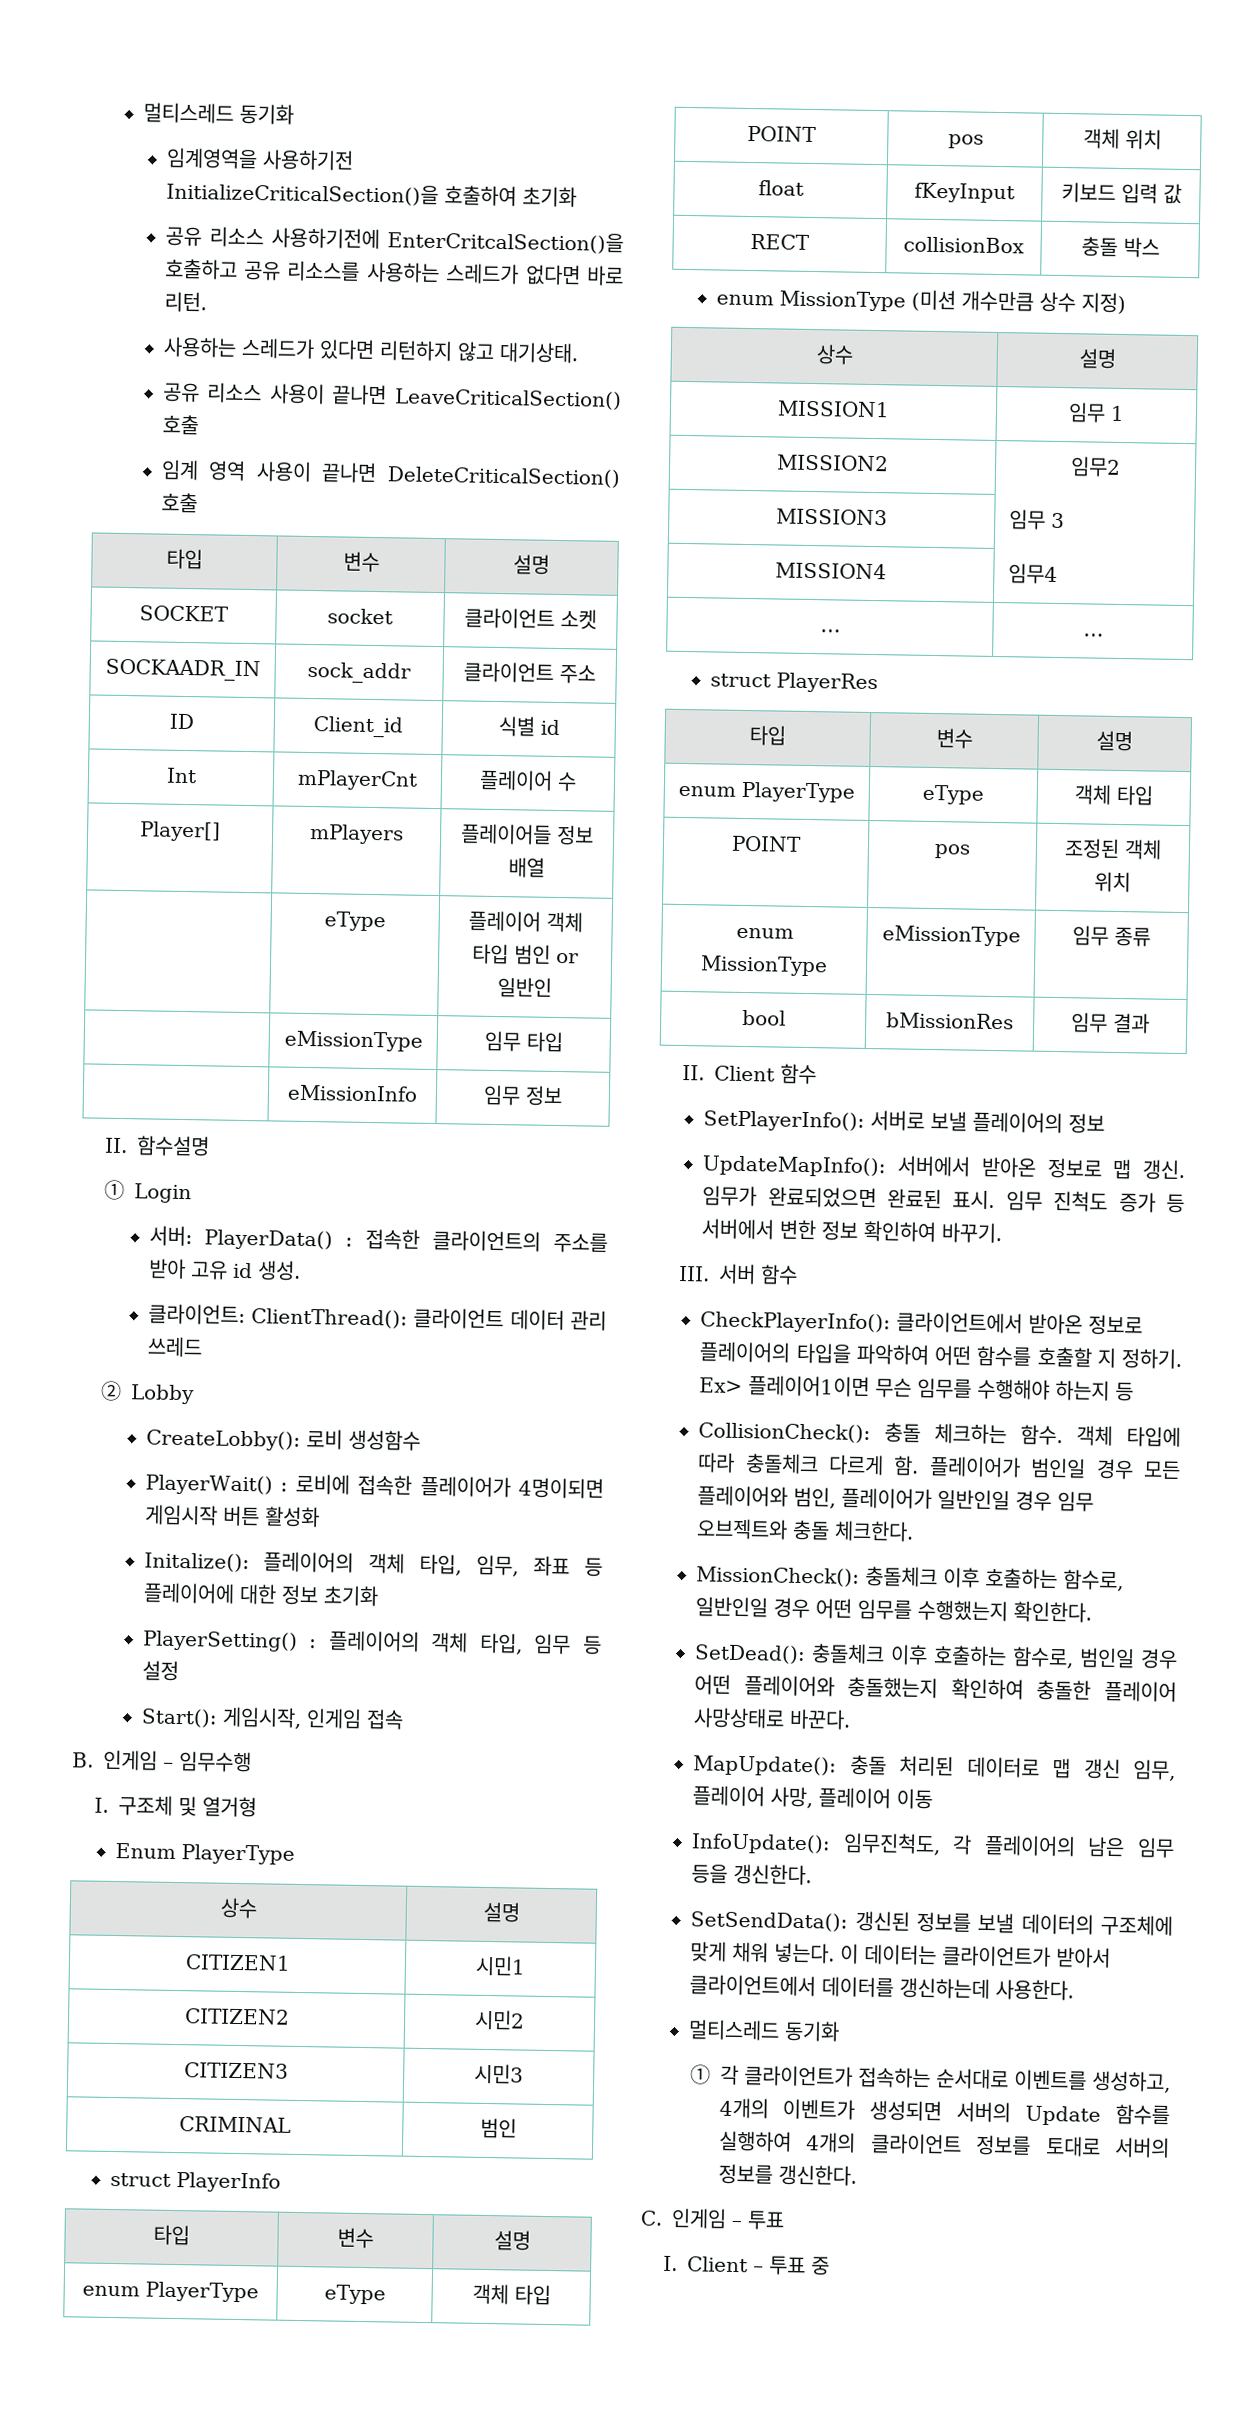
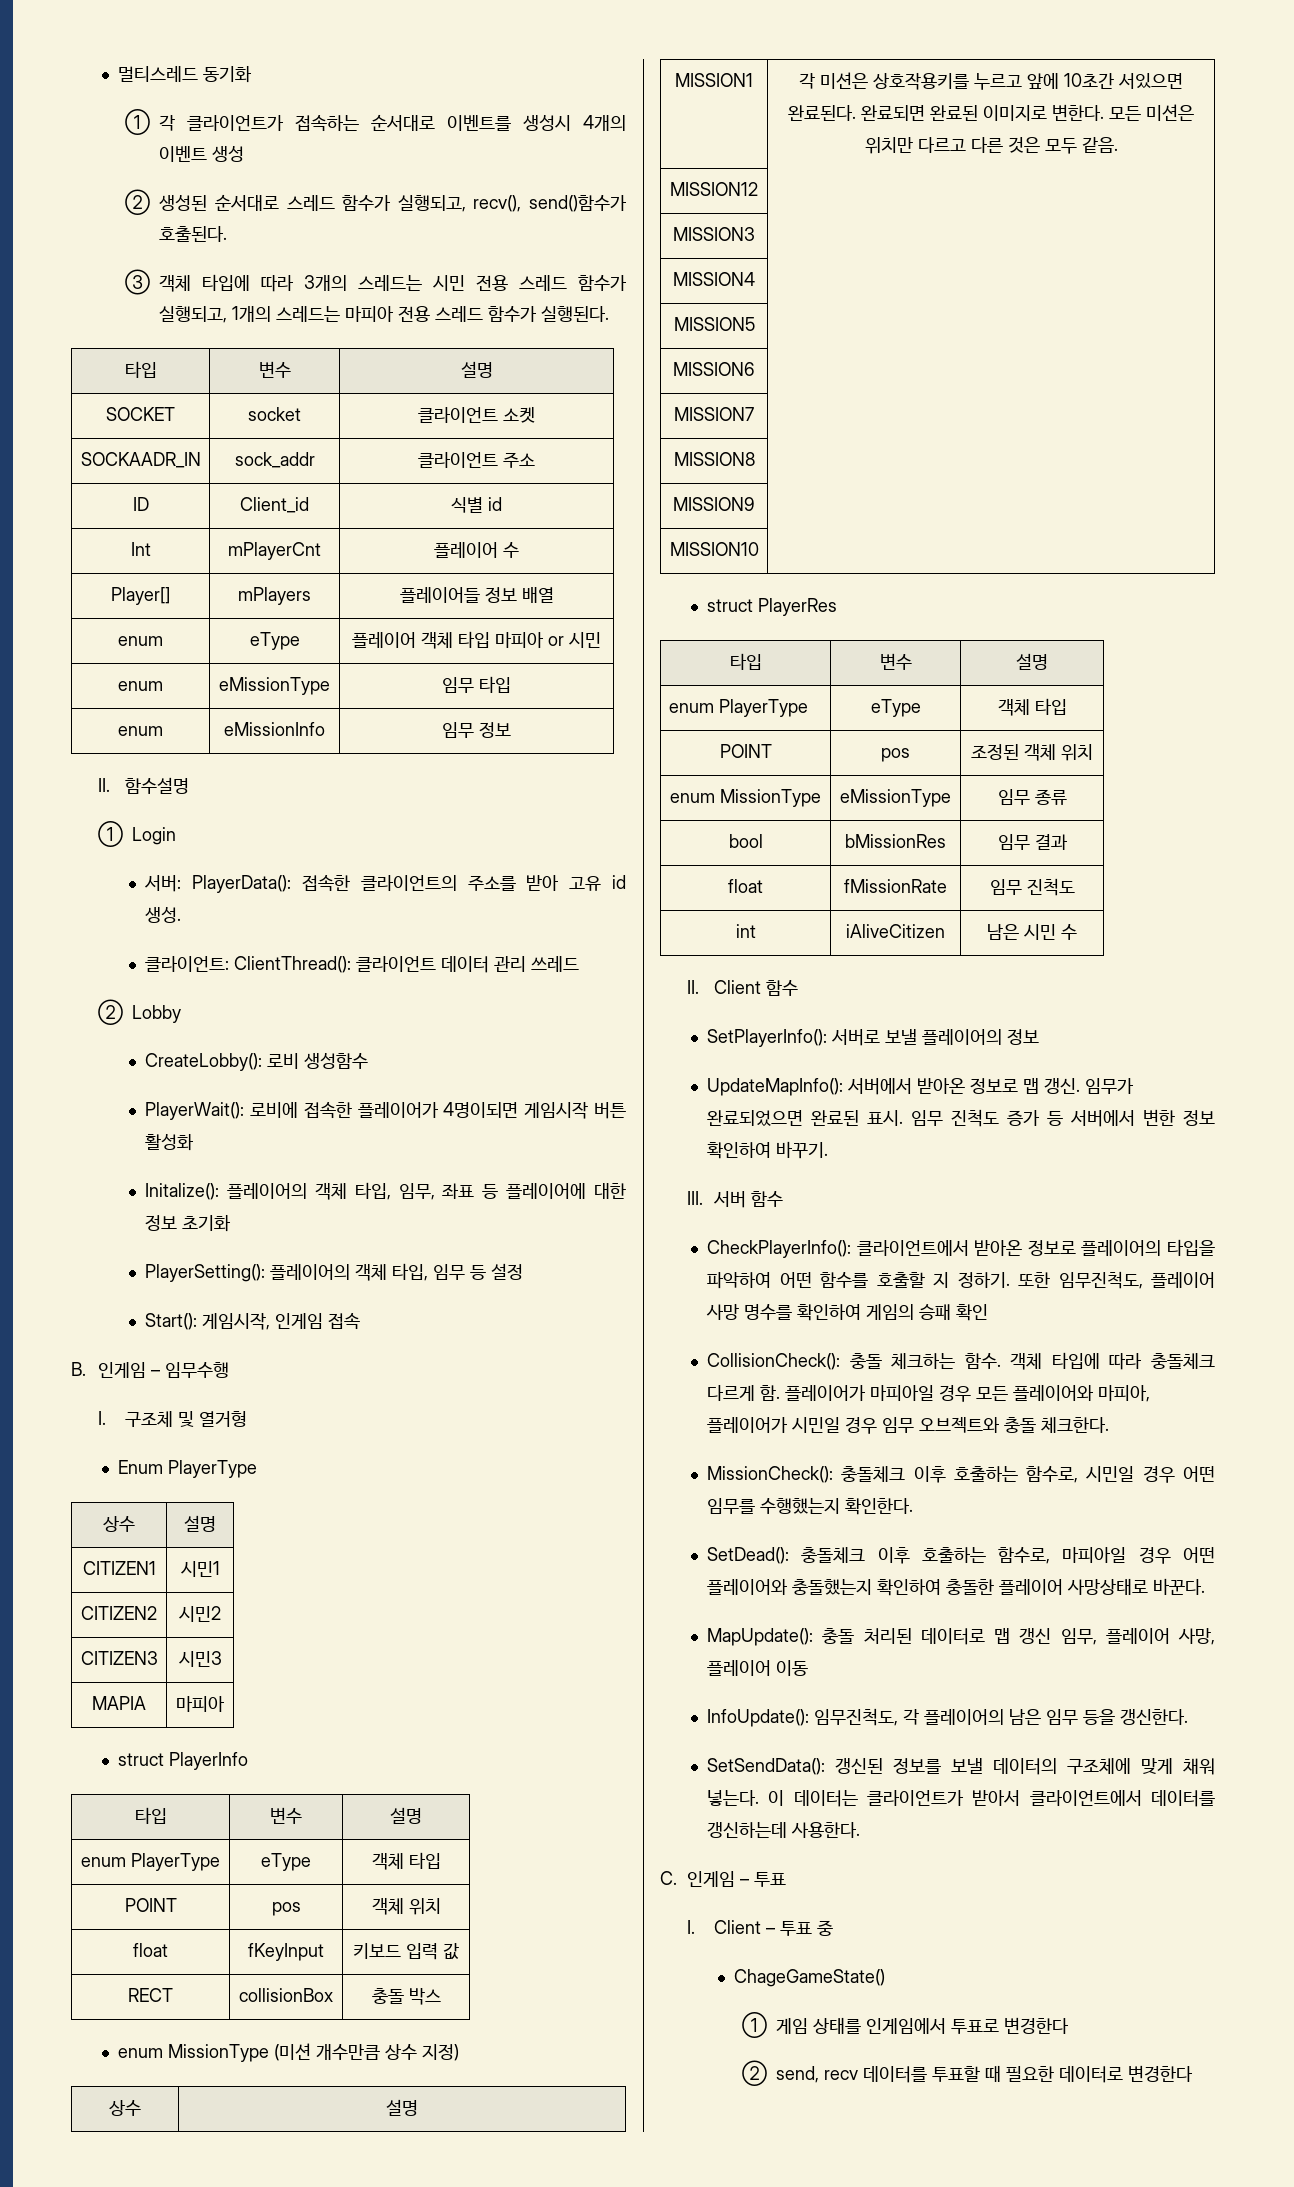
[143,102,295,125] [165,147,354,171] [165,181,577,208] [164,226,624,254] [163,258,624,286] [163,291,207,313] [162,336,579,364] [162,382,622,410] [161,414,199,436] [160,459,620,488] [160,492,198,514] 멀티스레드 동기화 // 임계영역을 사용하기전 InitializeCriticalSection()을 호출하여 초기화 // 공유 리소스 사용하기전에 EnterCritcalSection()을 호출하고 공유 리소스를 사용하는 스레드가 없다면 바로 리턴. // 사용하는 스레드가 있다면 리턴하지 않고 대기상태. // 공유 리소스 사용이 끝나면 LeaveCriticalSection() 호출 // 임계 영역 사용이 끝나면 DeleteCriticalSection() 호출 -> [118,65,253,83] [125,109,626,135] [159,146,245,162] [125,189,627,215] [159,226,228,242] [125,269,627,295] [159,306,610,323] 멀티스레드 동기화 // ① 각 클라이언트가 접속하는 순서대로 이벤트를 생성시 4개의 이벤트 생성 // ② 생성된 순서대로 스레드 함수가 실행되고, recv(), send()함수가 호출된다. // ③ 객체 타입에 따라 3개의 스레드는 시민 전용 스레드 함수가 실행되고, 1개의 스레드는 마피아 전용 스레드 함수가 실행된다.
(545, 867) none -> [118,636,163,646] enum
[514,944,579,965] [497,977,552,998] 범인 or 일반인 // -> [495,632,601,648] [118,681,163,691] 마피아 or 시민 // enum
(563, 1042) none -> [118,726,163,736] enum
[204,1229,354,1251] PlayerData() : -> [192,875,292,893] PlayerData():
[144,1474,288,1496] PlayerWait() : -> [145,1102,245,1120] PlayerWait():
[141,1630,318,1652] PlayerSetting() : -> [145,1264,266,1282] PlayerSetting():
[179,2116,291,2133] [479,2117,517,2139] CRIMINAL | 범인 -> [92,1696,146,1710] [176,1696,225,1712] MAPIA | 마피아
[1068,402,1125,423] [777,454,889,472] [1070,456,1121,477] 임무 1 // MISSION2 | 임무2 -> [799,72,1183,90] [788,104,1194,121] [864,137,1118,154] [670,182,758,196] 각 미션은 상호작용키를 누르고 앞에 10초간 서있으면 완료된다. 완료되면 완료된 이미지로 변한다. 모든 미션은 위치만 다르고 다른 것은 모두 같음. // MISSION12 |
[1008,509,1065,530] 임무 3 -> (755, 234) none
[1007,563,1058,584] [819,629,841,633] [1082,633,1104,637] 임무4 // … | … -> [673,317,755,331] [673,362,755,376] [674,407,754,421] [673,452,755,466] [673,497,755,511] [669,542,759,556] // MISSION5 | // MISSION6 | // MISSION7 | // MISSION8 | // MISSION9 | // MISSION10 |
(1150, 1023) none -> [728,879,763,893] [844,879,947,893] [989,878,1075,896] [735,924,756,938] [846,924,945,938] [987,924,1077,940] // float | fMissionRate | 임무 진척도 // int | iAliveCitizen | 남은 시민 수
[699,1375,1135,1402] Ex> 플레이어1이면 무슨 임무를 수행해야 하는지 등 -> [1018,1271,1215,1289] [706,1304,989,1321] 또한 임무진척도, 플레이어 사망 명수를 확인하여 게임의 승패 확인
[1030,1457,1087,1479] 범인일 -> [870,1385,935,1401] 마피아일
[793,1486,1011,1511] 범인, 플레이어가 일반인일 -> [1098,1385,1151,1402] [707,1417,841,1433] 마피아, 플레이어가 시민일
[695,1596,769,1618] 일반인일 -> [1086,1466,1135,1482] 시민일
[1079,1647,1136,1669] 범인일 -> [1062,1547,1127,1563] 마피아일
[688,2019,841,2042] [689,2064,1171,2093] [718,2097,1170,2126] [718,2130,1170,2158] [717,2163,857,2186] // 멀티스레드 동기화 // ① 각 클라이언트가 접속하는 순서대로 이벤트를 생성하고, 4개의 이벤트가 생성되면 서버의 Update 함수를 실행하여 4개의 클라이언트 정보를 토대로 서버의 정보를 갱신한다. -> (861, 1830) none
(831, 2266) none -> [734,1969,886,1987] [741,2012,1069,2038] [741,2060,1193,2086] // ChageGameState() // ① 게임 상태를 인게임에서 투표로 변경한다 // ② send, recv 데이터를 투표할 때 필요한 데이터로 변경한다

